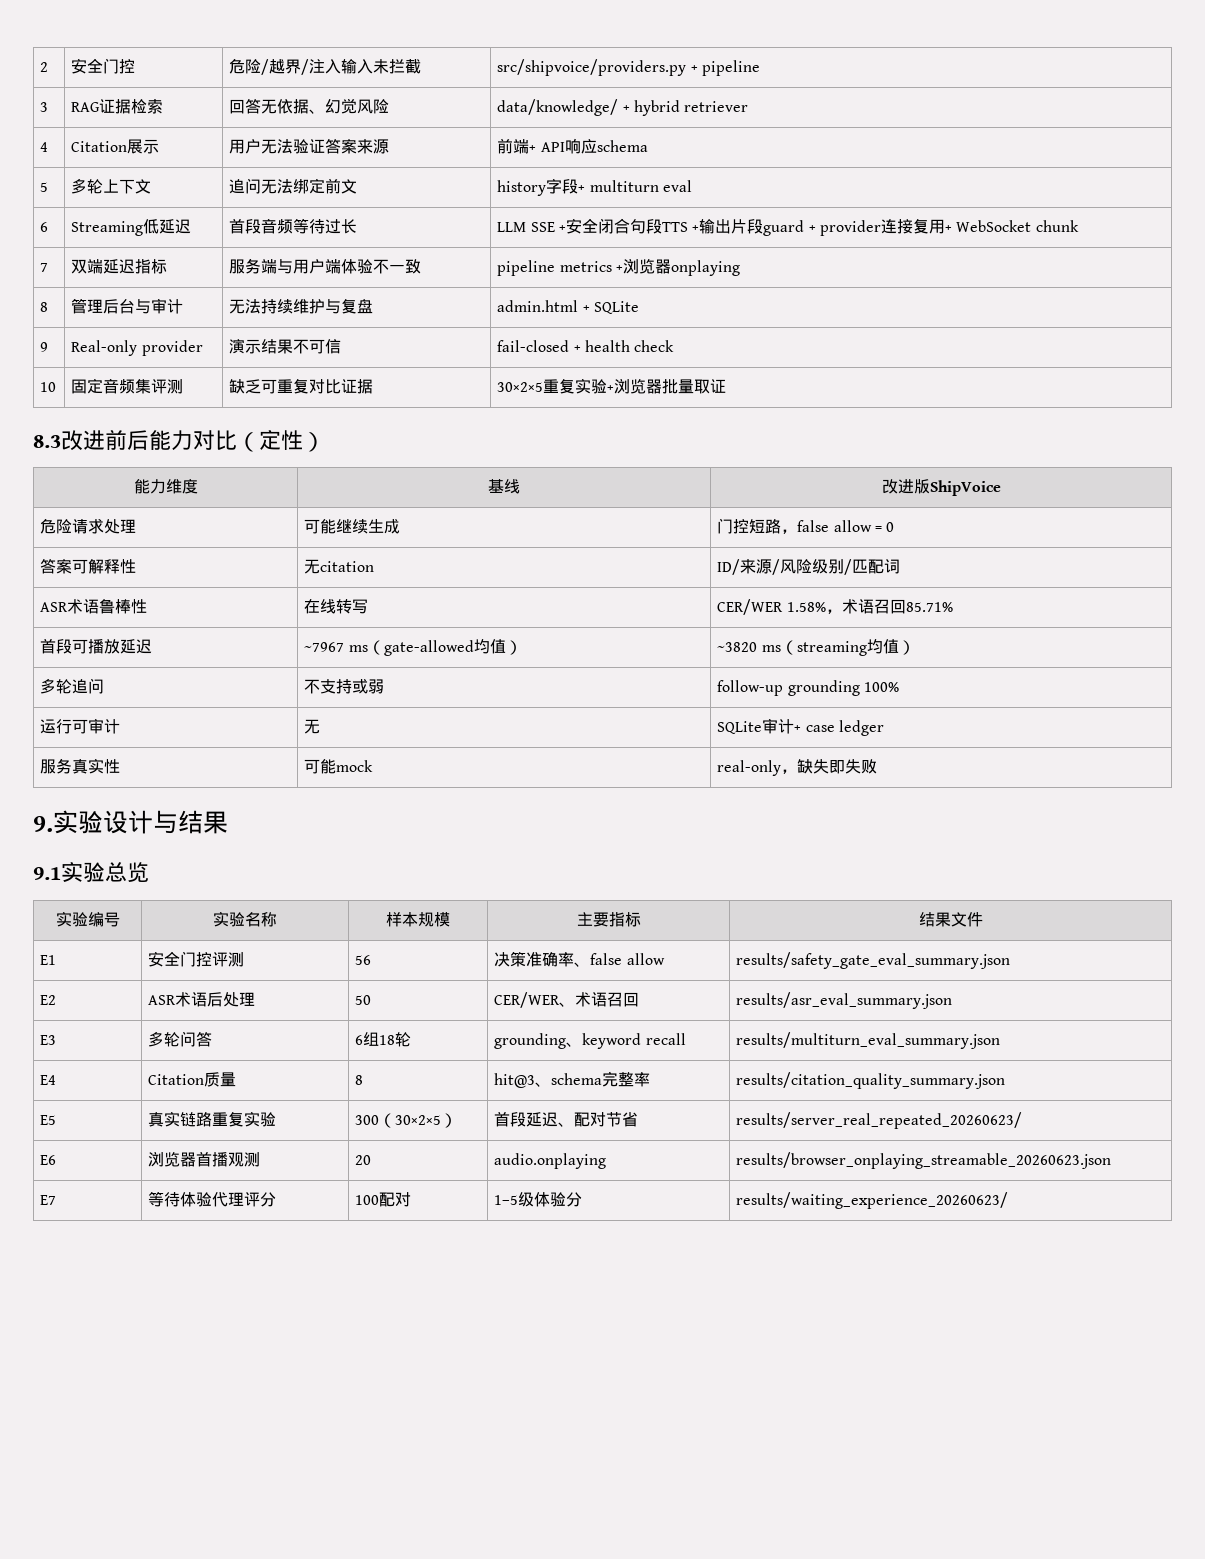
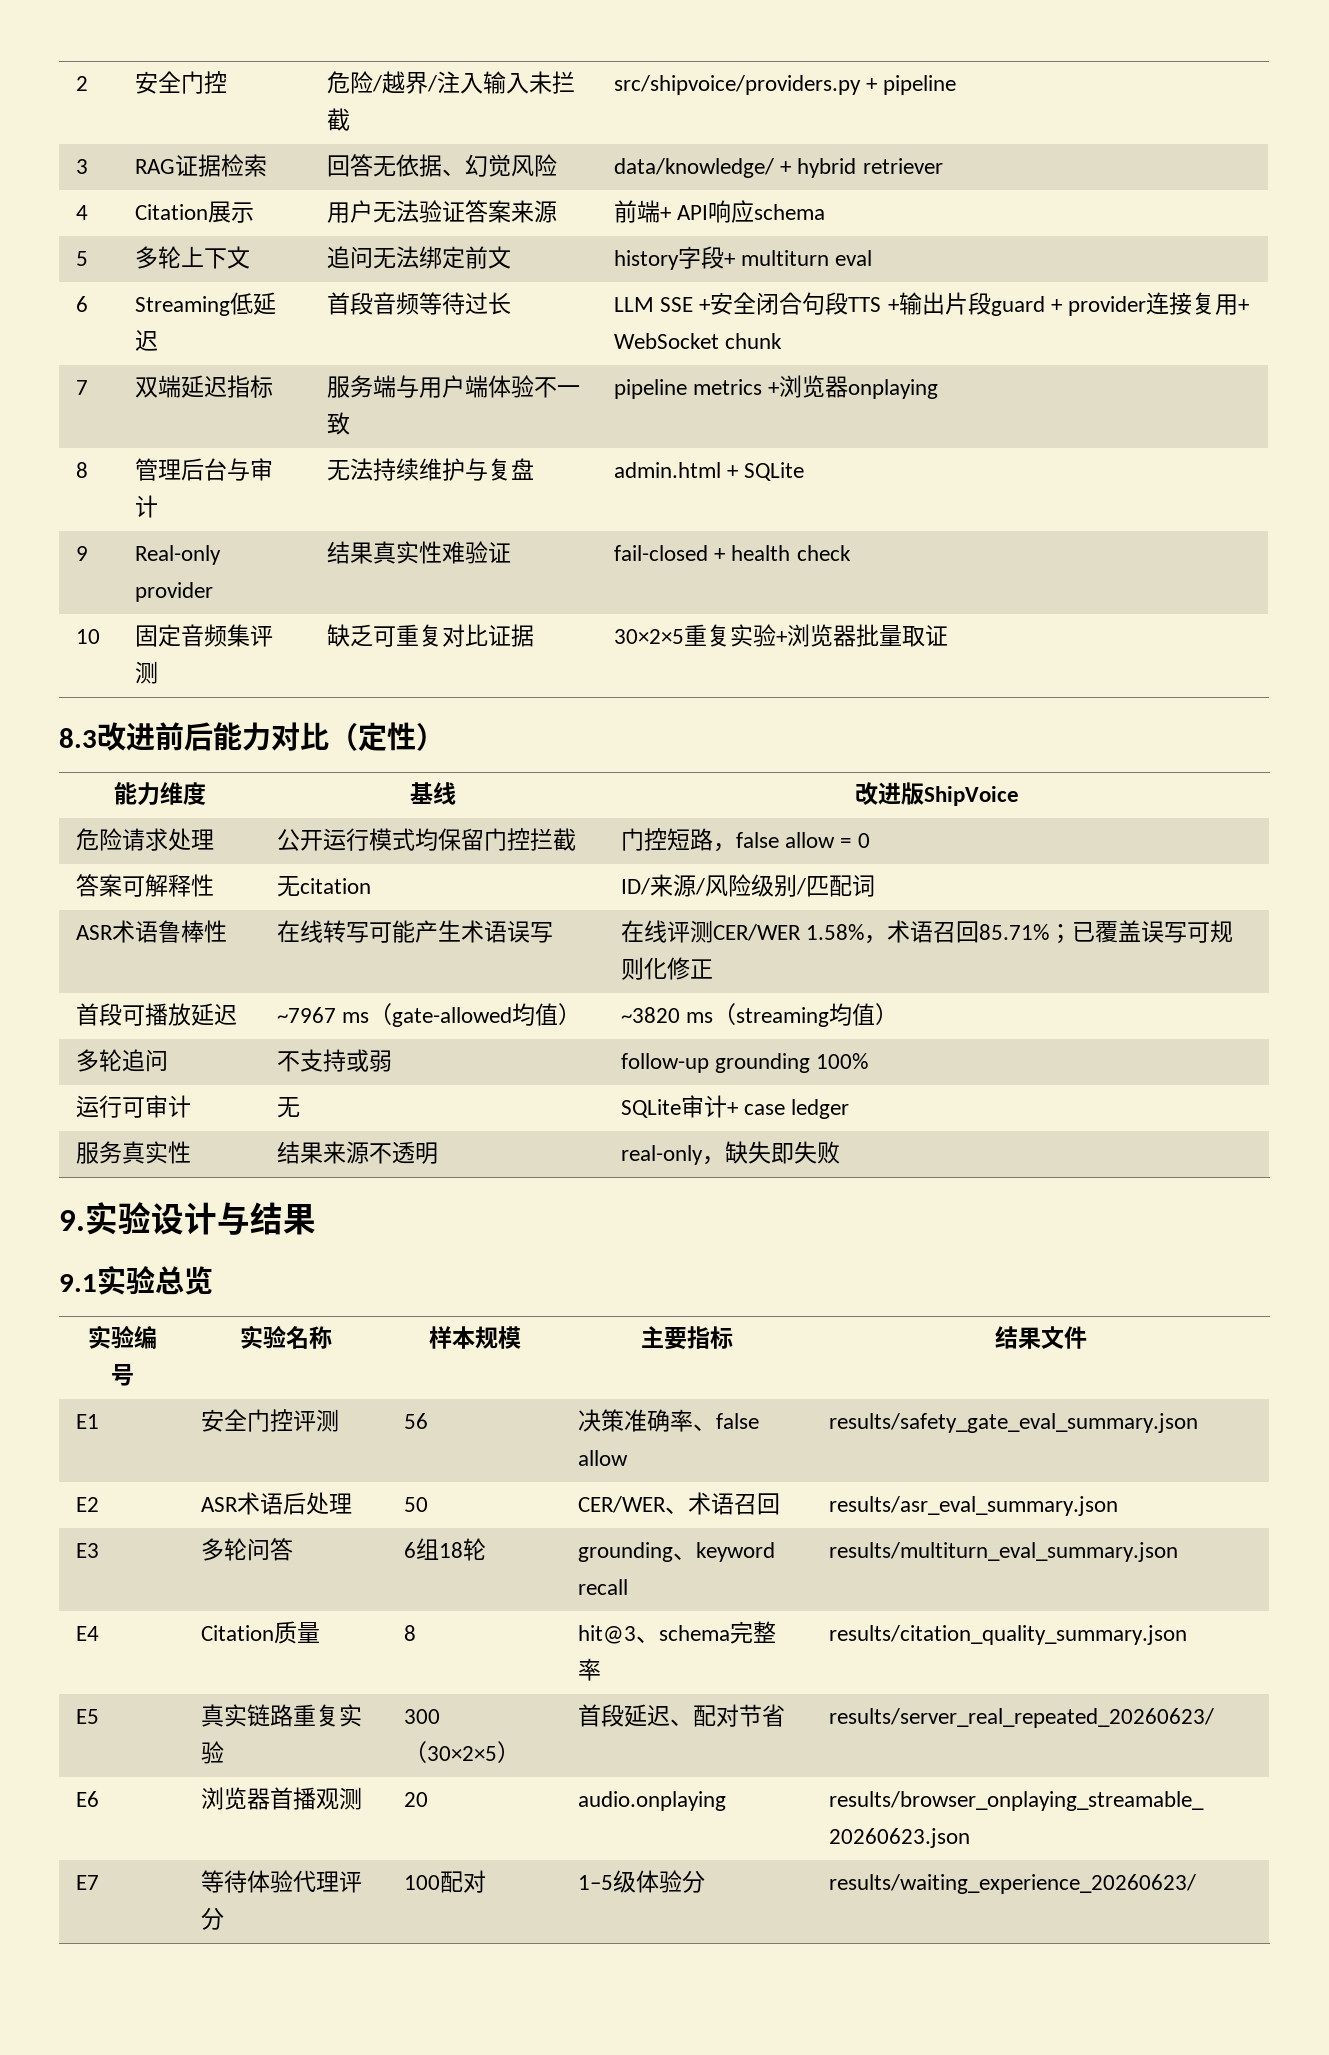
[229,339,342,354] 演示结果不可信 -> [327,541,512,564] 结果真实性难验证
[304,519,401,534] 可能继续生成 -> [277,828,577,851] 公开运行模式均保留门控拦截
(369, 606) | -> [369,920,554,943] [621,920,714,943] 可能产生术语误写 | 在线评测
(953, 607) none -> [1049,920,1234,944] [621,957,714,980] ；已覆盖误写可规则化修正
[304,759,374,774] 可能mock -> [277,1141,439,1164] 结果来源不透明

